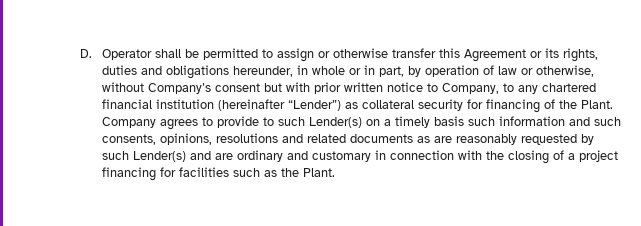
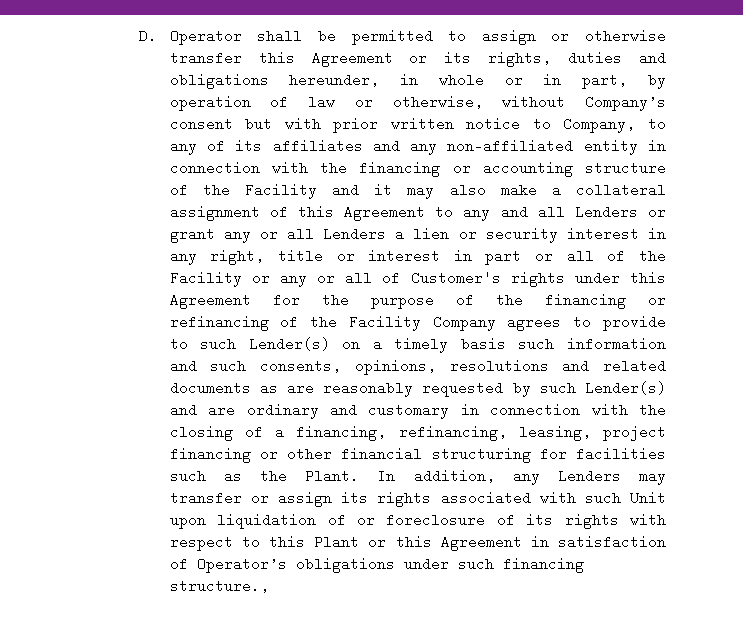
[541,83,596,92] [101,99,613,113] chartered financial institution (hereinafter “Lender”) as collateral security for financing of the Plant. -> [206,139,666,155] [169,161,666,177] [169,183,667,199] [169,205,666,221] [169,227,667,243] [169,249,667,265] [169,271,666,287] [169,293,666,309] [169,315,421,331] of its affiliates and any non-affiliated entity in connection with the financing or accounting structure of the Facility and it may also make a collateral assignment of this Agreement to any and all Lenders or grant any or all Lenders a lien or security interest in any right, title or interest in part or all of the Facility or any or all of Customer's rights under this Agreement for the purpose of the financing or refinancing of the Facility
[578,150,618,162] [101,167,156,181] project financing -> [296,425,666,441] [169,447,531,463] financing, refinancing, leasing, project financing or other financial structuring
(335, 172) none -> [377,469,666,485] [169,491,666,507] [169,513,666,529] [169,535,666,551] [169,557,584,573] [169,579,269,593] In addition, any Lenders may transfer or assign its rights associated with such Unit upon liquidation of or foreclosure of its rights with respect to this Plant or this Agreement in satisfaction of Operator’s obligations under such financing structure.,

